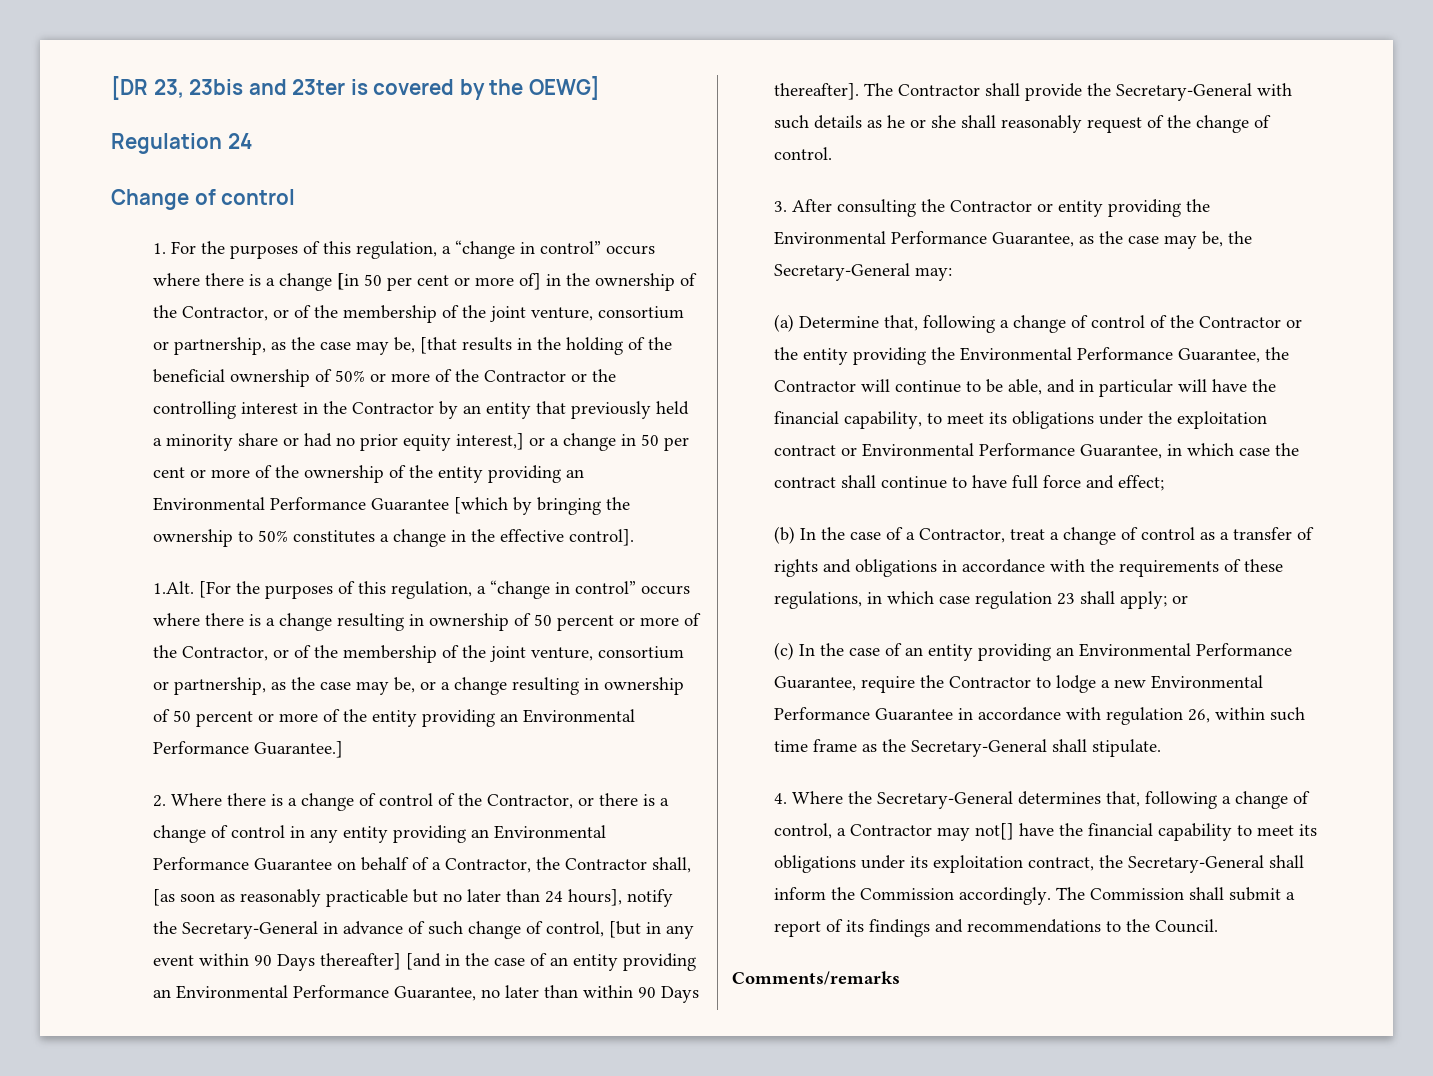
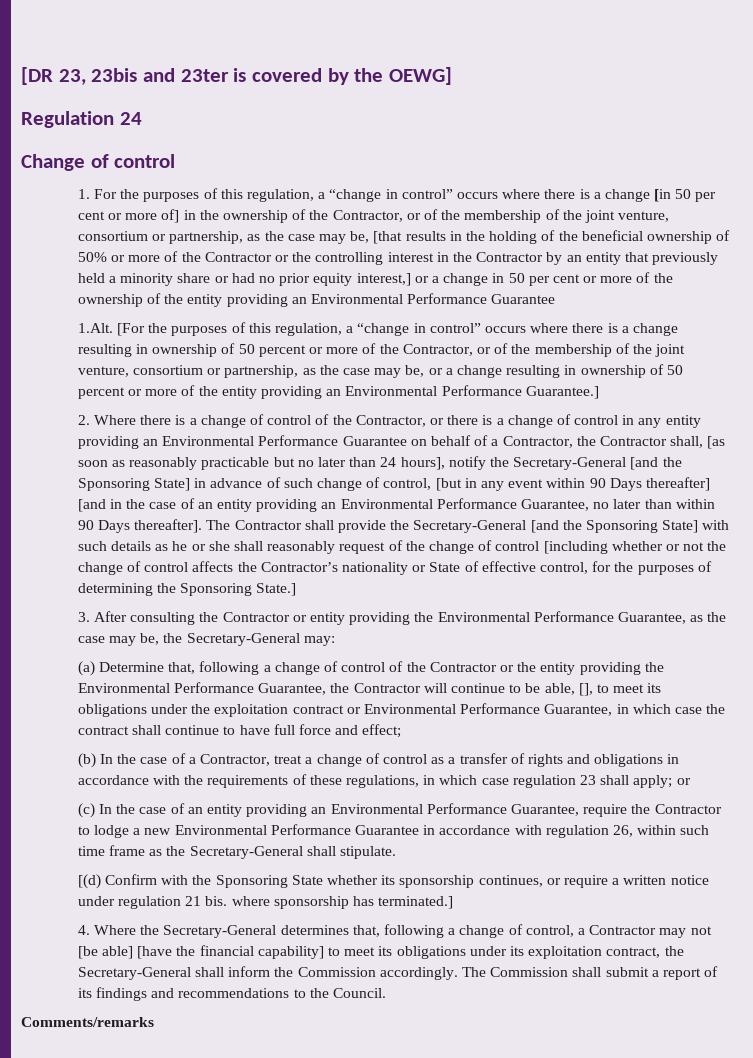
[454,497,631,515] [153,529,635,547] [which by bringing the ownership to 50% constitutes a change in the effective control]. -> (556, 299) none
(319, 930) none -> [630,457,682,470] [77,478,191,491] [and the Sponsoring State]
(1253, 92) none -> [530,520,699,533] [and the Sponsoring State]
[774,147,833,160] control. -> [495,541,727,554] [77,561,712,575] [77,583,297,596] control [including whether or not the change of control affects the Contractor’s nationality or State of effective control, for the purposes of determining the Sponsoring State.]
[1047,379,1277,397] [774,411,923,429] and in particular will have the financial capability, -> [578,683,593,696] [],
(1162, 748) none -> [77,874,709,889] [77,896,454,909] // [(d) Confirm with the Sponsoring State whether its sponsorship continues, or require a written notice under regulation 21 bis. where sponsorship has terminated.]
[975,823,1233,841] not[] have the financial capability -> [690,926,712,935] [77,945,324,959] not [be able] [have the financial capability]

